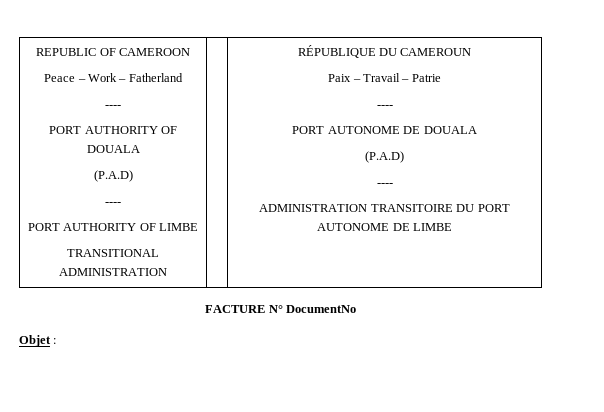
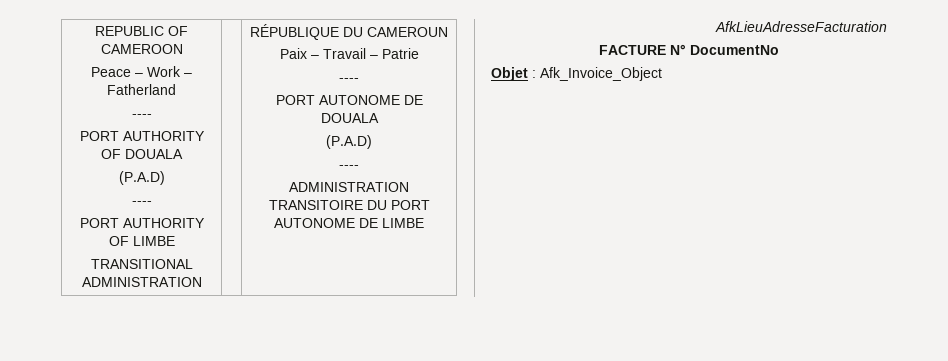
(452, 227) none -> [715,21,887,32] // AfkLieuAdresseFacturation
(57, 341) none -> [540,67,662,81] Afk_Invoice_Object

